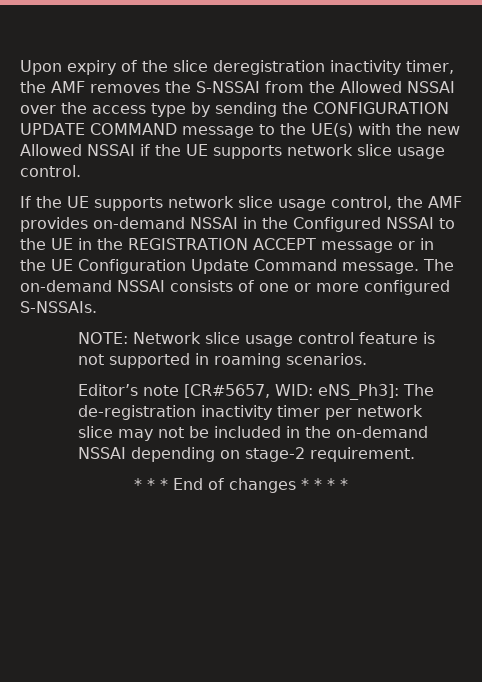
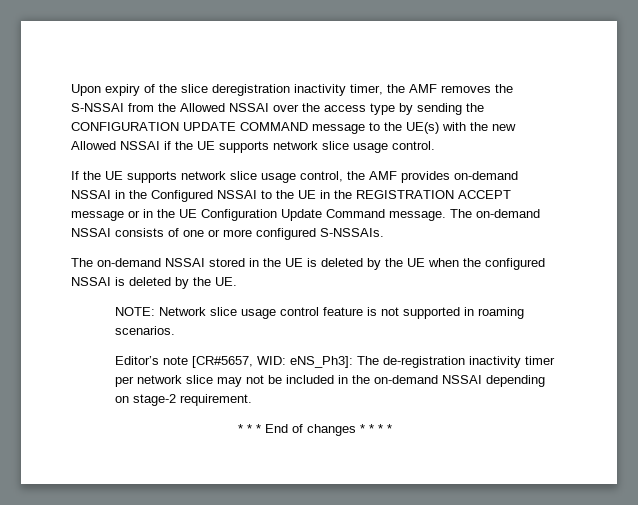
(97, 307) none -> [71,258,545,270] [71,277,237,289] // The on-demand NSSAI stored in the UE is deleted by the UE when the configured NSSAI is deleted by the UE.

